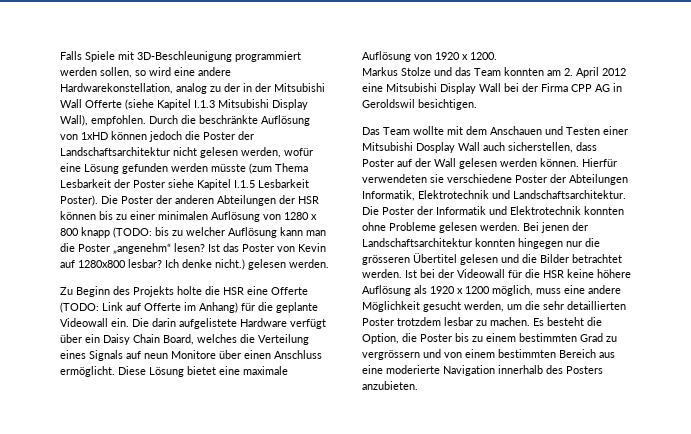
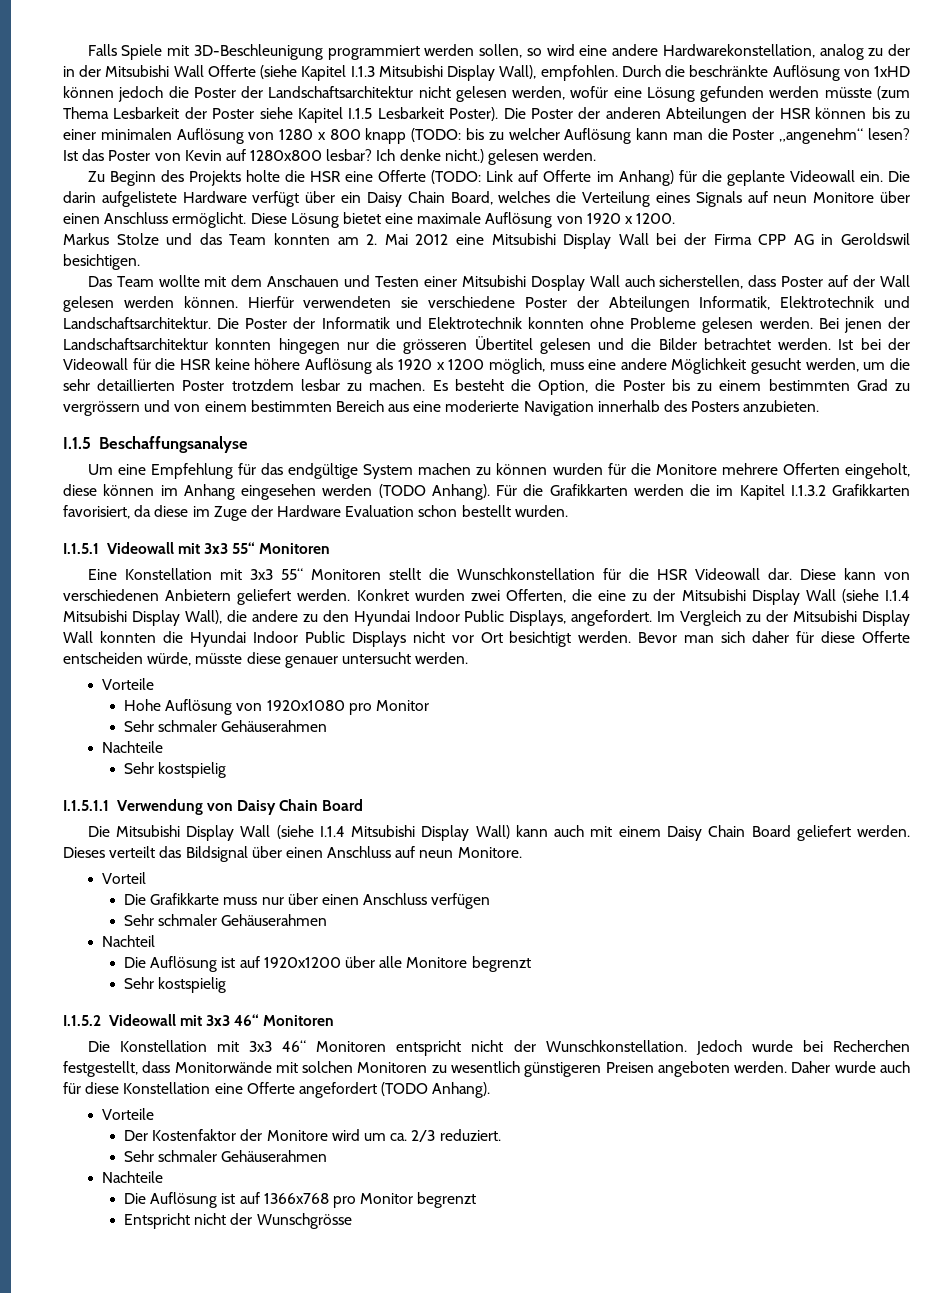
[576,67,599,78] April -> [384,234,408,245] Mai
(418, 385) none -> [63,436,248,453] [87,463,910,479] [63,484,910,500] [63,505,568,521] [63,542,331,554] [87,568,910,580] [63,589,910,605] [63,610,911,626] [63,631,911,647] [63,652,469,668] [102,678,155,690] [124,699,429,715] [124,720,328,732] [102,741,164,753] [124,762,227,778] [63,799,364,815] [87,825,911,841] [63,846,522,862] [102,872,147,884] [124,893,491,909] [124,914,328,926] [102,935,156,947] [124,956,531,972] [124,977,227,993] [63,1014,335,1026] [87,1040,910,1056] [63,1061,911,1077] [63,1082,491,1098] [102,1108,155,1120] [124,1129,501,1142] [124,1150,328,1162] [102,1171,164,1183] [124,1192,477,1208] [124,1213,352,1229] // I.1.5 Beschaffungsanalyse // Um eine Empfehlung für das endgültige System machen zu können wurden für die Monitore mehrere Offerten eingeholt, diese können im Anhang eingesehen werden (TODO Anhang). Für die Grafikkarten werden die im Kapitel I.1.3.2 Grafikkarten favorisiert, da diese im Zuge der Hardware Evaluation schon bestellt wurden. // I.1.5.1 Videowall mit 3x3 55“ Monitoren // Eine Konstellation mit 3x3 55“ Monitoren stellt die Wunschkonstellation für die HSR Videowall dar. Diese kann von verschiedenen Anbietern geliefert werden. Konkret wurden zwei Offerten, die eine zu der Mitsubishi Display Wall (siehe I.1.4 Mitsubishi Display Wall), die andere zu den Hyundai Indoor Public Displays, angefordert. Im Vergleich zu der Mitsubishi Display Wall konnten die Hyundai Indoor Public Displays nicht vor Ort besichtigt werden. Bevor man sich daher für diese Offerte entscheiden würde, müsste diese genauer untersucht werden. // Vorteile // Hohe Auflösung von 1920x1080 pro Monitor // Sehr schmaler Gehäuserahmen // Nachteile // Sehr kostspielig // I.1.5.1.1 Verwendung von Daisy Chain Board // Die Mitsubishi Display Wall (siehe I.1.4 Mitsubishi Display Wall) kann auch mit einem Daisy Chain Board geliefert werden. Dieses verteilt das Bildsignal über einen Anschluss auf neun Monitore. // Vorteil // Die Grafikkarte muss nur über einen Anschluss verfügen // Sehr schmaler Gehäuserahmen // Nachteil // Die Auflösung ist auf 1920x1200 über alle Monitore begrenzt // Sehr kostspielig // I.1.5.2 Videowall mit 3x3 46“ Monitoren // Die Konstellation mit 3x3 46“ Monitoren entspricht nicht der Wunschkonstellation. Jedoch wurde bei Recherchen festgestellt, dass Monitorwände mit solchen Monitoren zu wesentlich günstigeren Preisen angeboten werden. Daher wurde auch für diese Konstellation eine Offerte angefordert (TODO Anhang). // Vorteile // Der Kostenfaktor der Monitore wird um ca. 2/3 reduziert. // Sehr schmaler Gehäuserahmen // Nachteile // Die Auflösung ist auf 1366x768 pro Monitor begrenzt // Entspricht nicht der Wunschgrösse

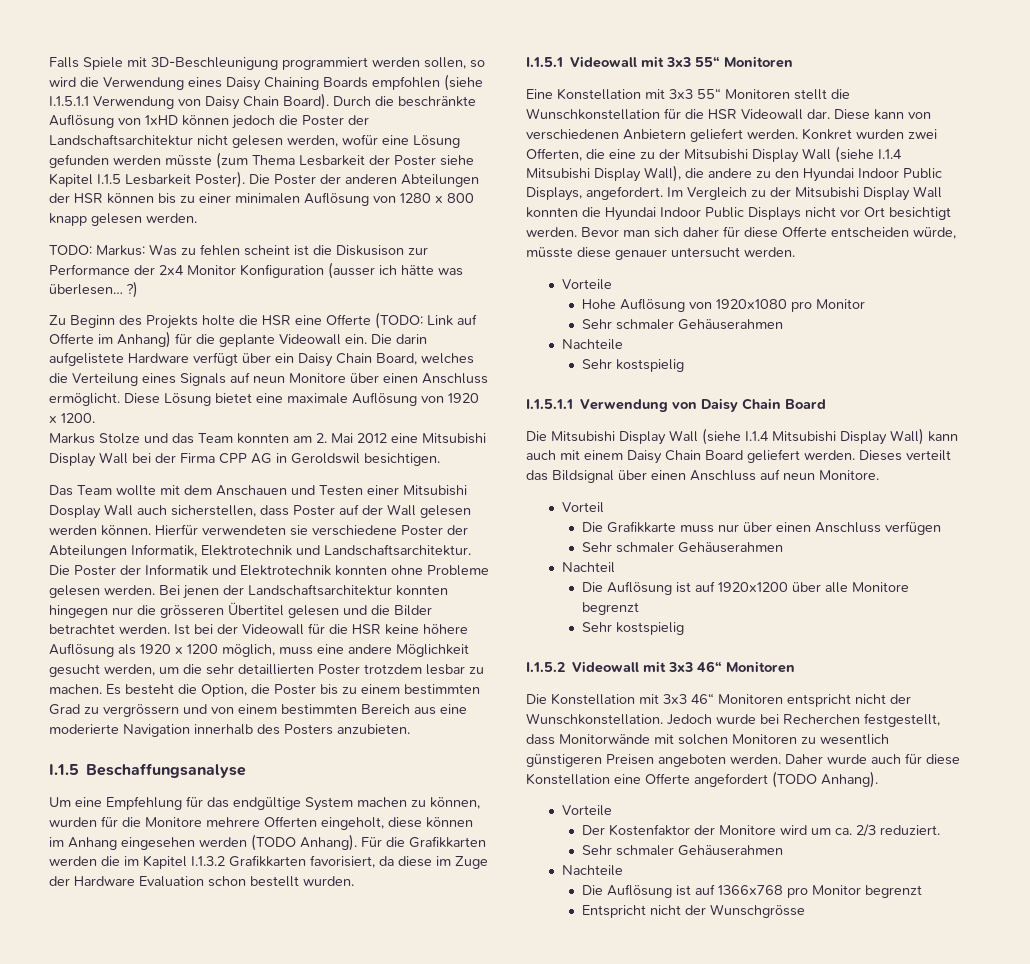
[579,44,911,60] [63,65,618,81] eine andere Hardwarekonstellation, analog zu der in der Mitsubishi Wall Offerte (siehe Kapitel I.1.3 Mitsubishi Display Wall), empfohlen. -> [80,74,483,91] [49,93,329,110] die Verwendung eines Daisy Chaining Boards empfohlen (siehe I.1.5.1.1 Verwendung von Daisy Chain Board).
[411,128,911,144] [63,149,597,165] (TODO: bis zu welcher Auflösung kann man die Poster „angenehm“ lesen? Ist das Poster von Kevin auf 1280x800 lesbar? Ich denke nicht.) gelesen werden. -> [91,213,197,226] [49,244,428,256] [49,262,463,279] [49,281,138,298] gelesen werden. // TODO: Markus: Was zu fehlen scheint ist die Diskusison zur Performance der 2x4 Monitor Konfiguration (ausser ich hätte was überlesen… ?)
[496,463,548,475] können -> [430,797,480,809] können,

